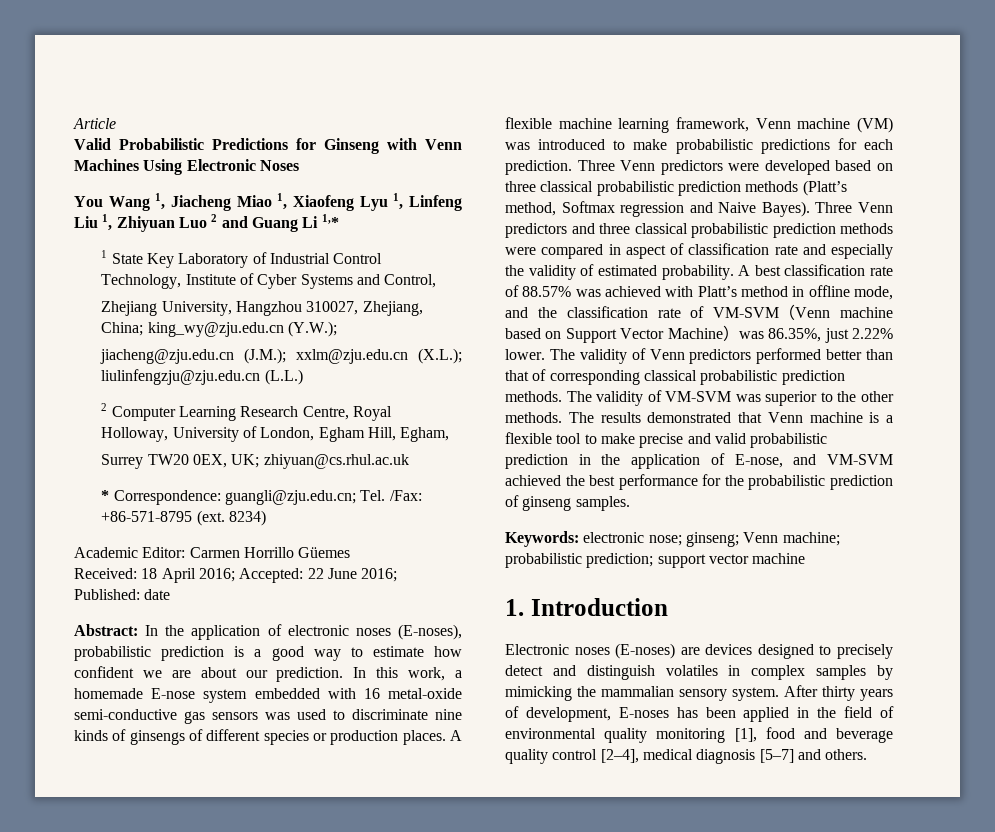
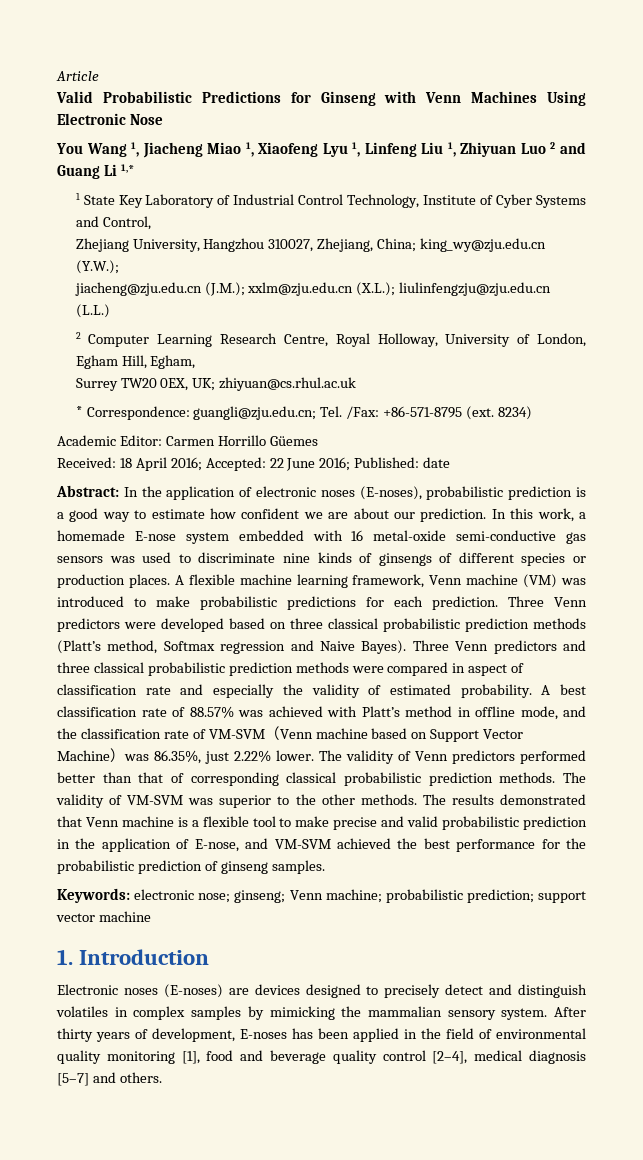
[259,160,299,171] Noses -> [129,114,163,125] Nose

